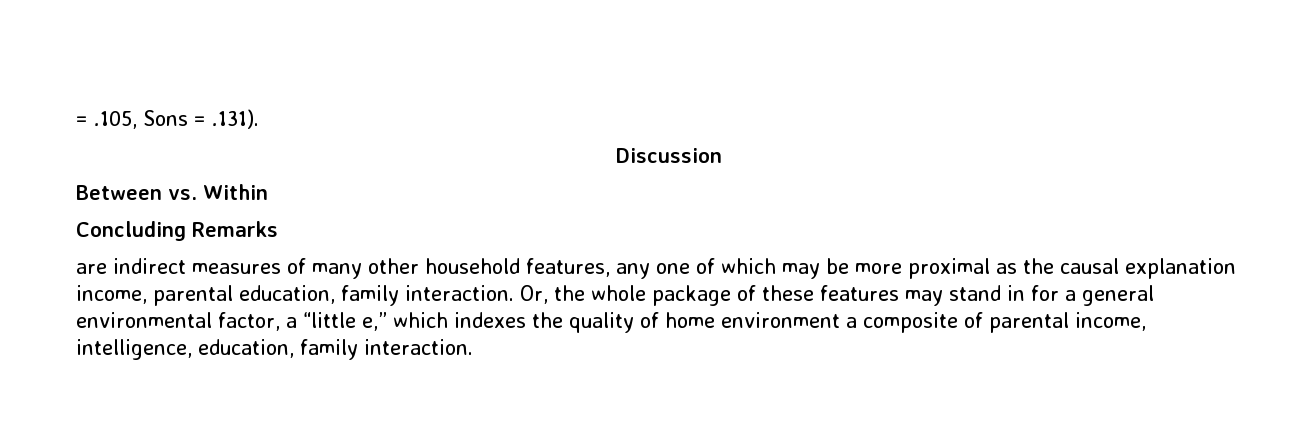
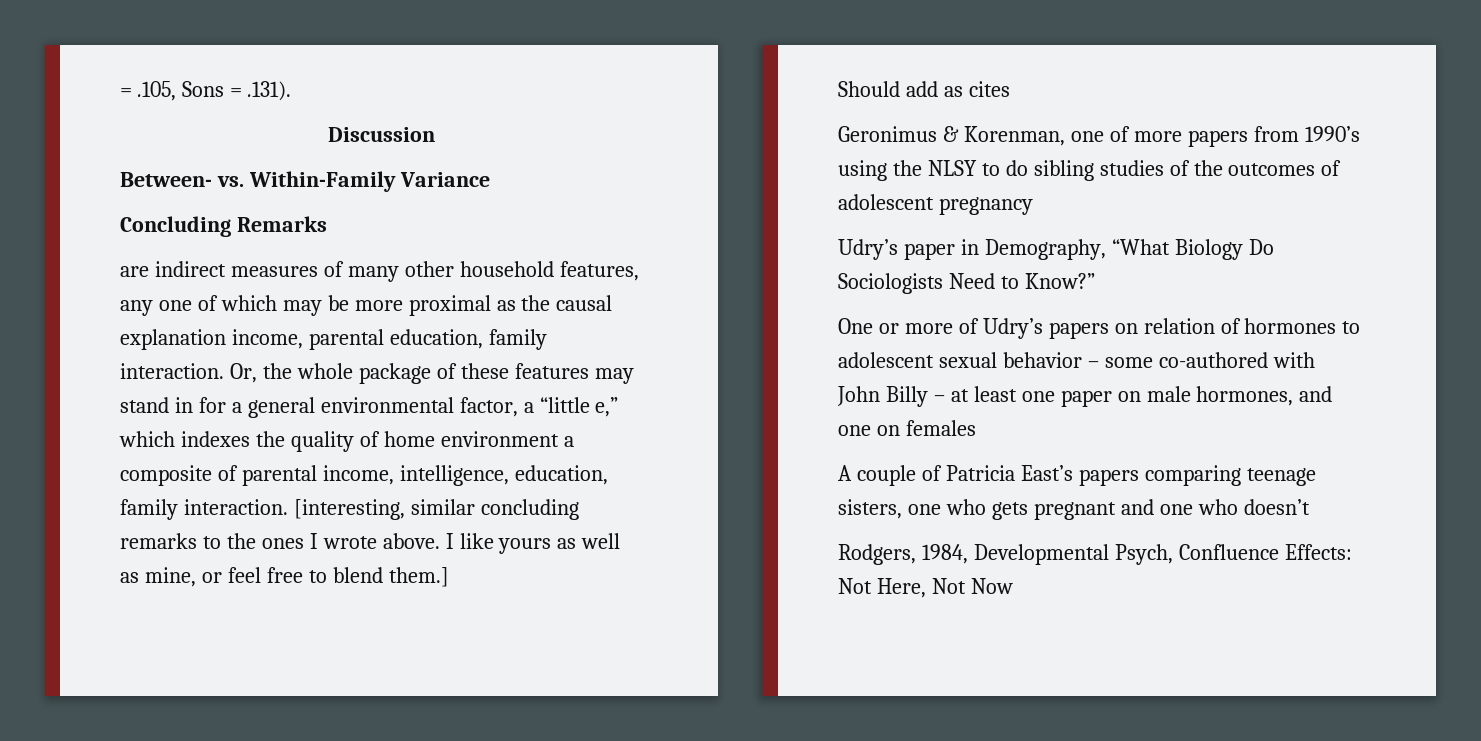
[76,184,268,200] Between vs. Within -> [120,171,490,192] Between- vs. Within-Family Variance
(473, 347) none -> [293,499,579,520] [120,533,621,554] [120,567,449,587] [838,81,1010,97] [838,126,1360,147] [838,160,1342,181] [838,194,1033,215] [838,239,1274,260] [838,273,1095,294] [838,318,1361,339] [838,352,1315,368] [837,386,1333,407] [838,420,976,436] [838,465,1316,486] [838,499,1310,520] [838,544,1352,565] [838,578,1013,598] [interesting, similar concluding remarks to the ones I wrote above. I like yours as well as mine, or feel free to blend them.] // Should add as cites // Geronimus & Korenman, one of more papers from 1990’s using the NLSY to do sibling studies of the outcomes of adolescent pregnancy // Udry’s paper in Demography, “What Biology Do Sociologists Need to Know?” // One or more of Udry’s papers on relation of hormones to adolescent sexual behavior – some co-authored with John Billy – at least one paper on male hormones, and one on females // A couple of Patricia East’s papers comparing teenage sisters, one who gets pregnant and one who doesn’t // Rodgers, 1984, Developmental Psych, Confluence Effects: Not Here, Not Now

